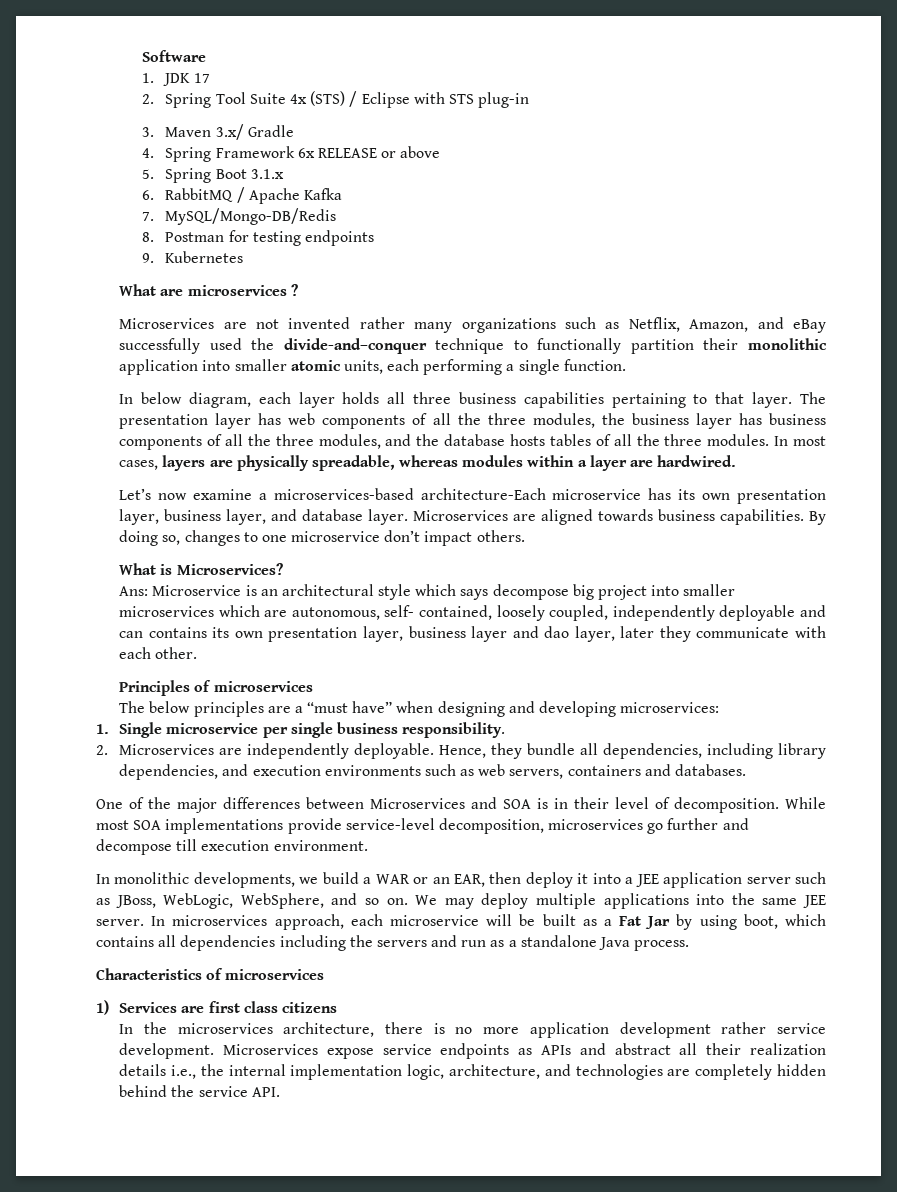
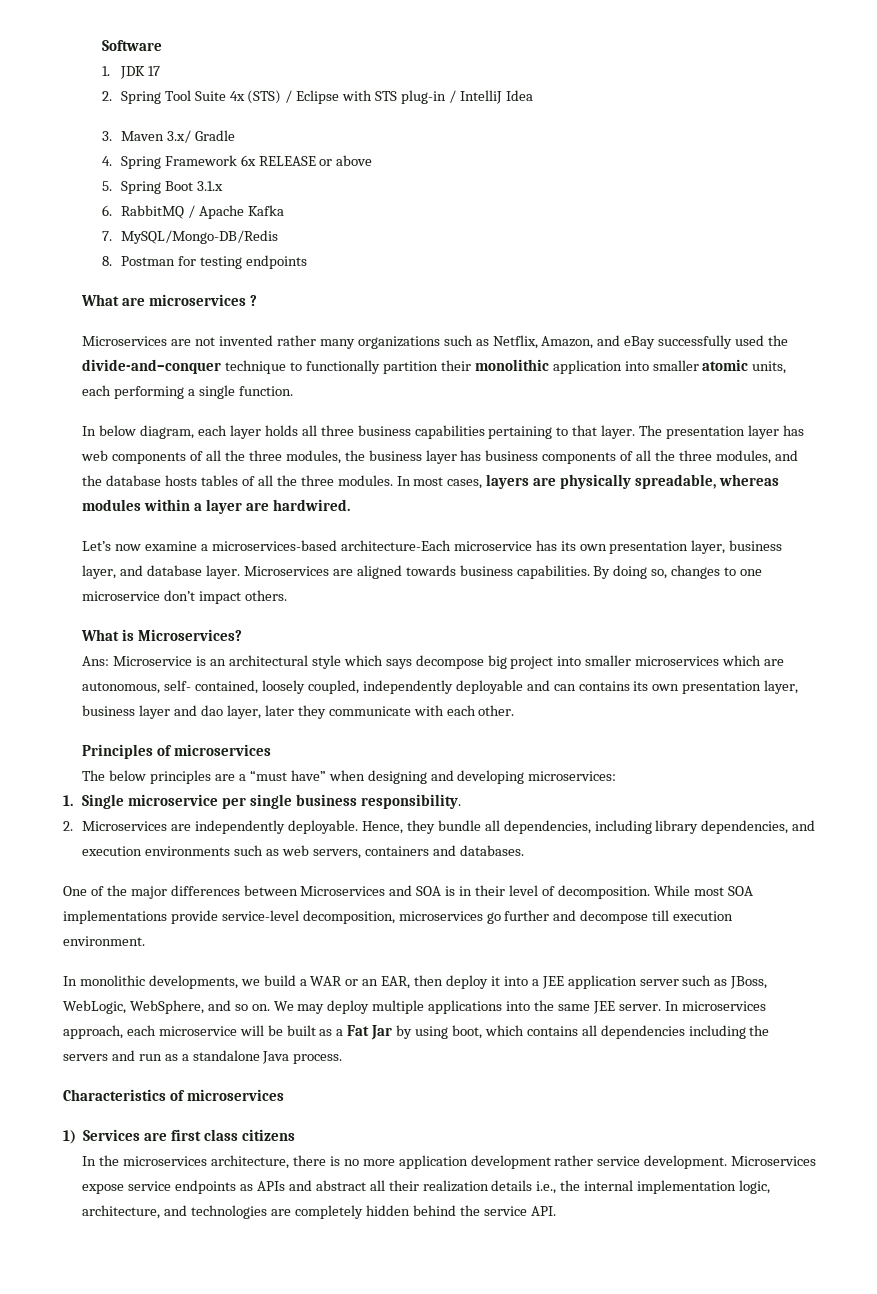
(530, 100) none -> [448,90,533,104] / IntelliJ Idea
[142,251,244,263] // 9. Kubernetes -> (307, 262) none

